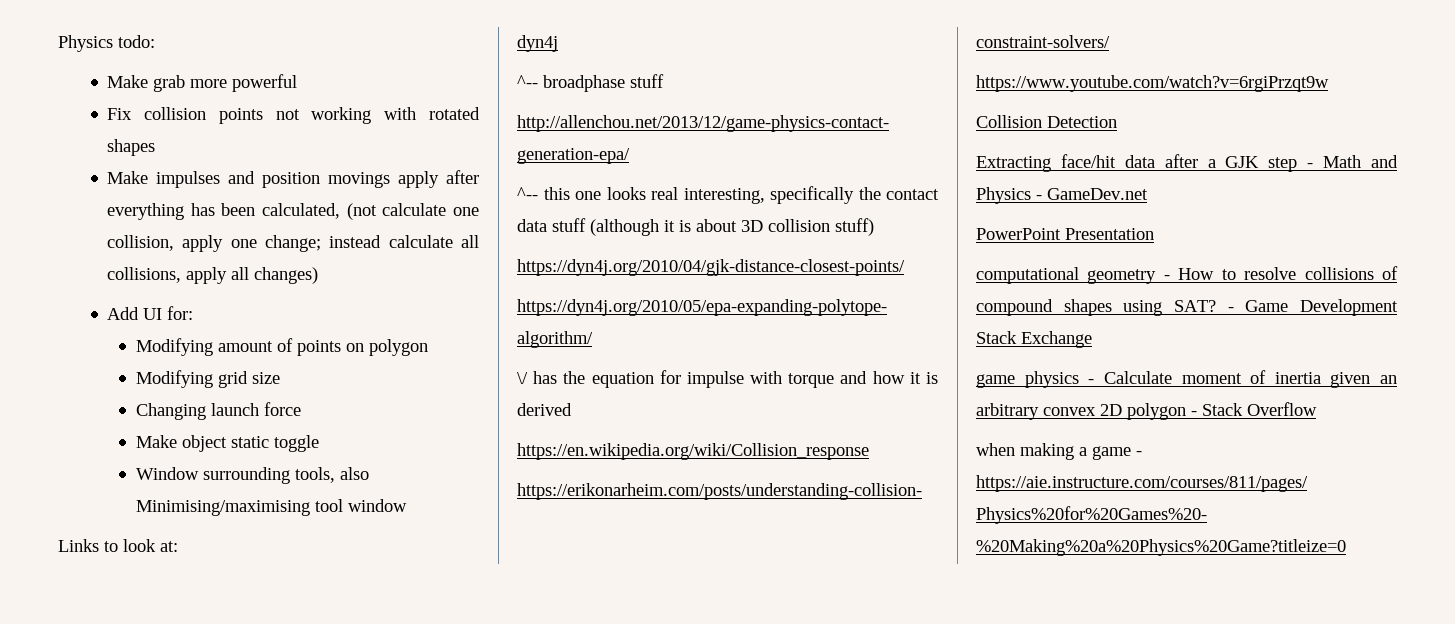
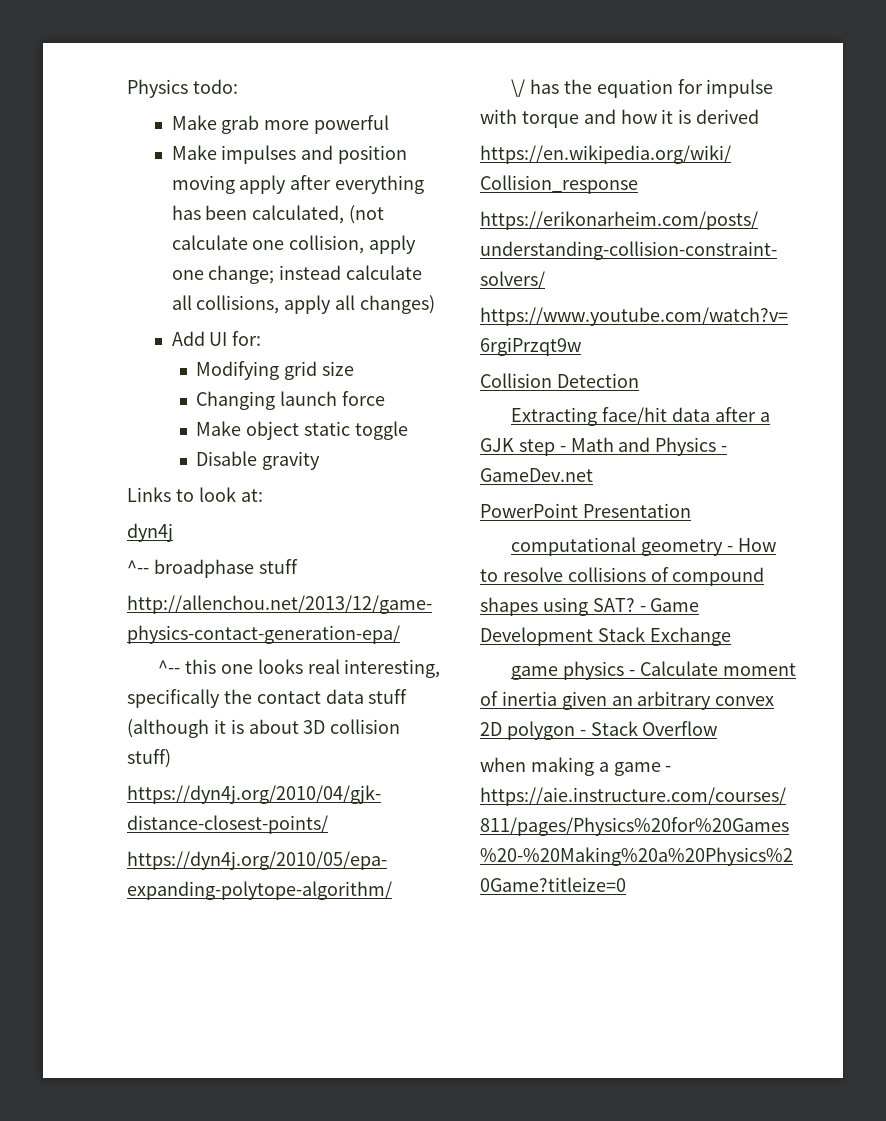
[107,107,480,124] [107,139,156,156] // Fix collision points not working with rotated shapes -> (390, 124) none
[328,172,391,188] movings -> [171,175,235,194] moving
[135,338,428,356] // Modifying amount of points on polygon -> (262, 338) none
[135,467,369,484] [135,499,407,516] Window surrounding tools, also Minimising/maximising tool window -> [196,451,321,470] Disable gravity

